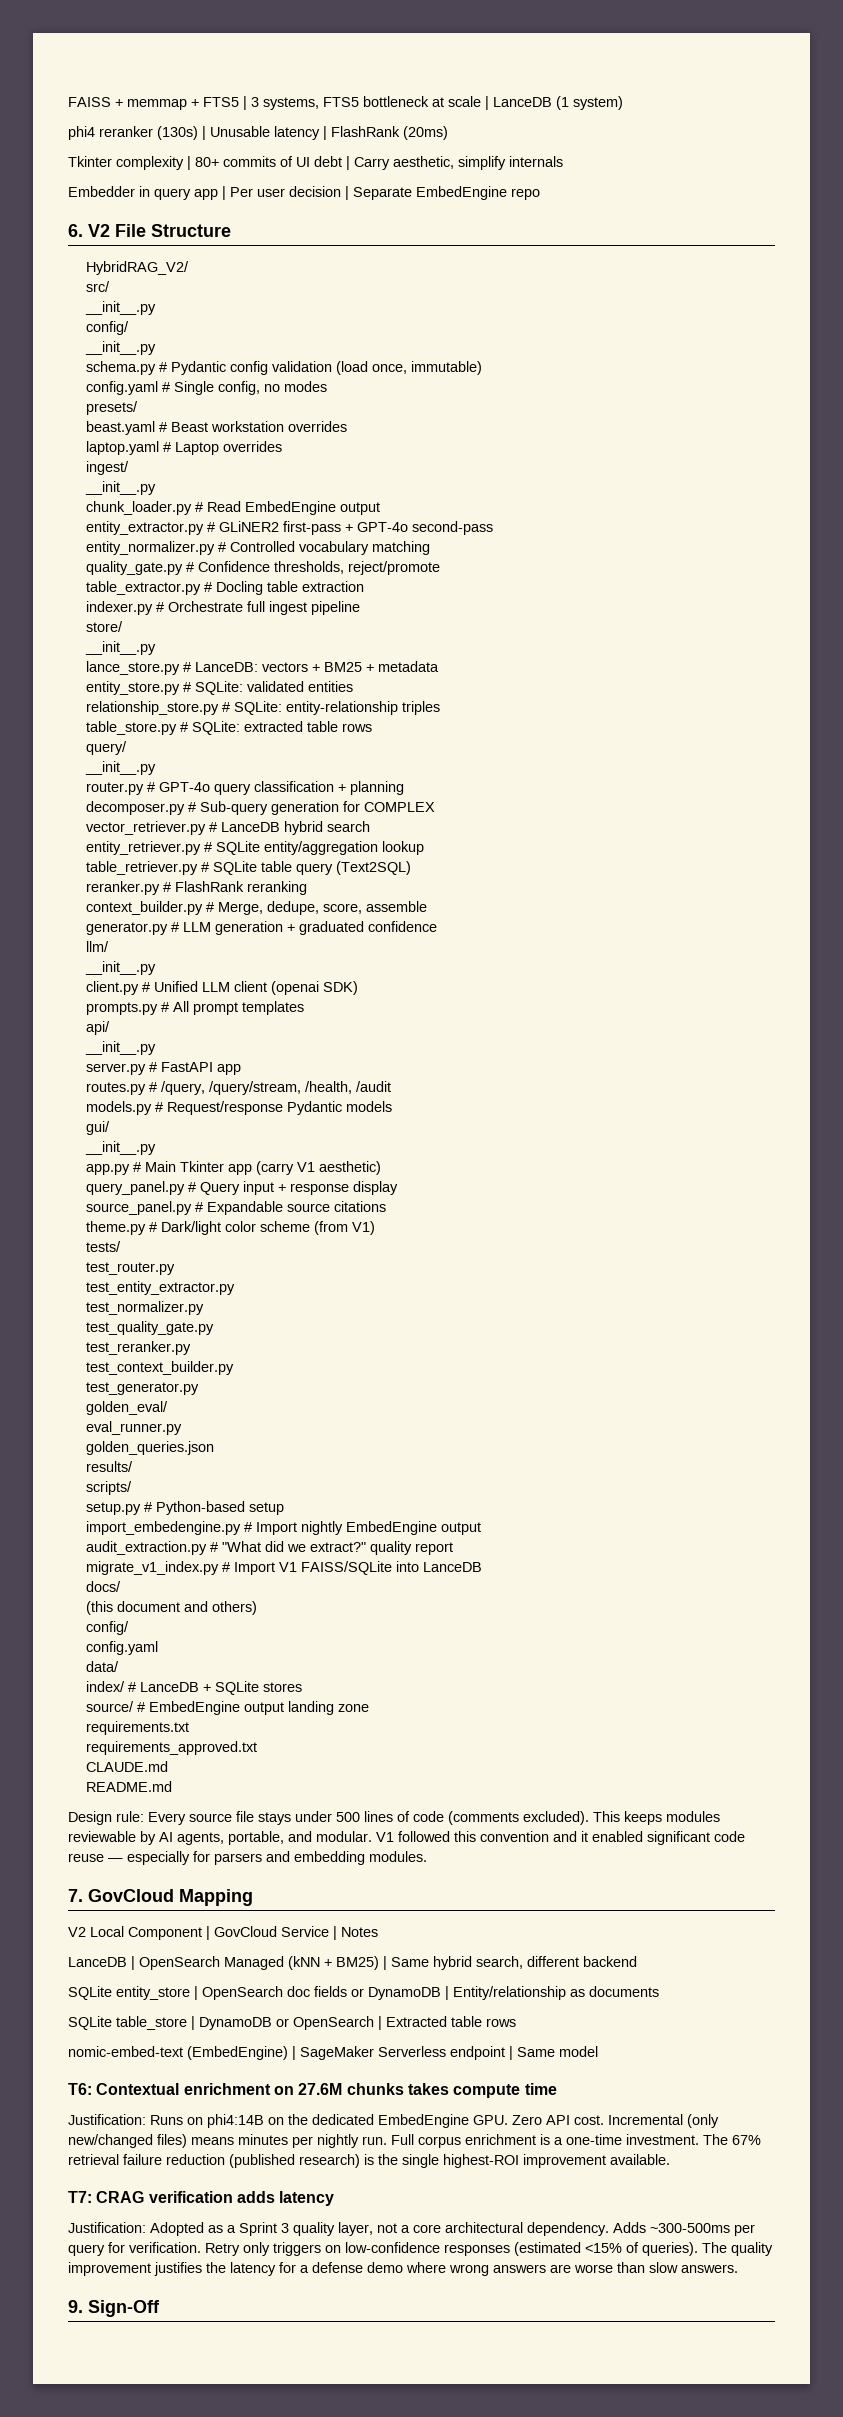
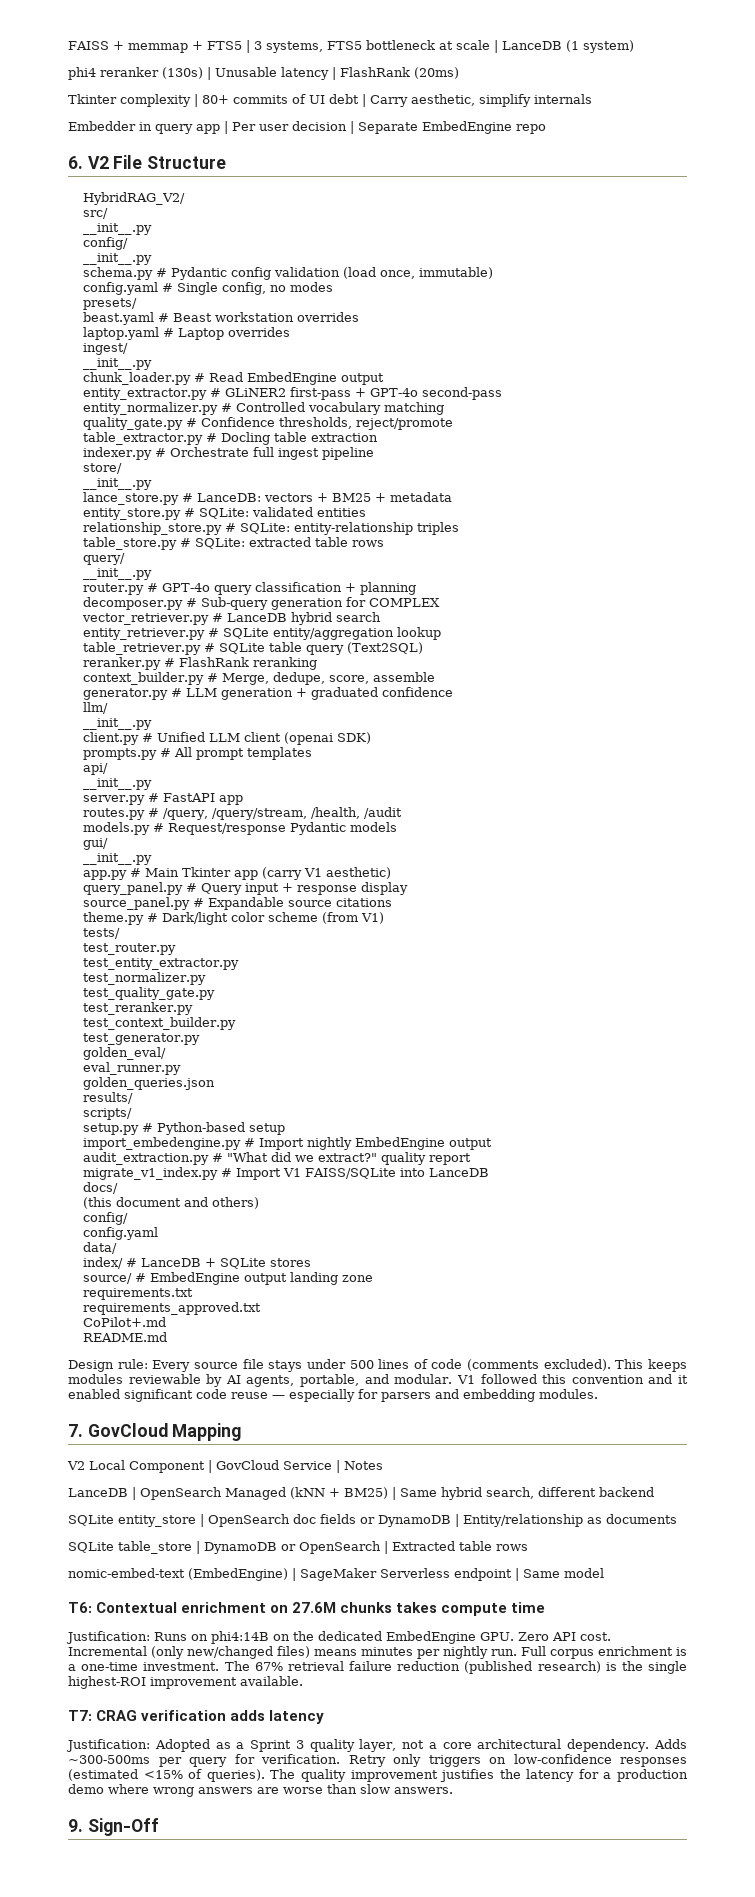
[86,1761,169,1772] CLAUDE.md -> [82,1317,166,1327] CoPilot+.md
[312,2262,363,2273] defense -> [617,1769,688,1782] production

